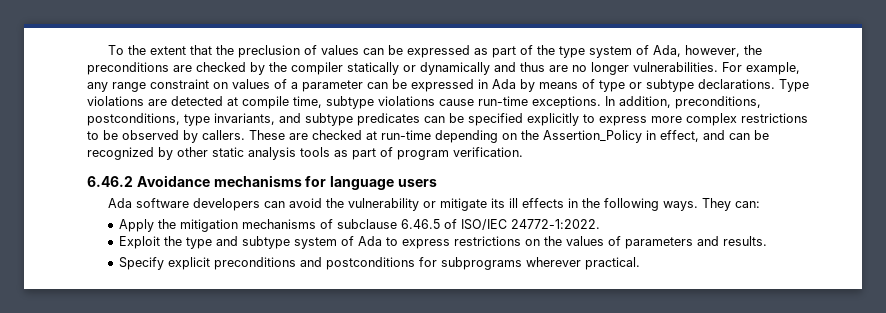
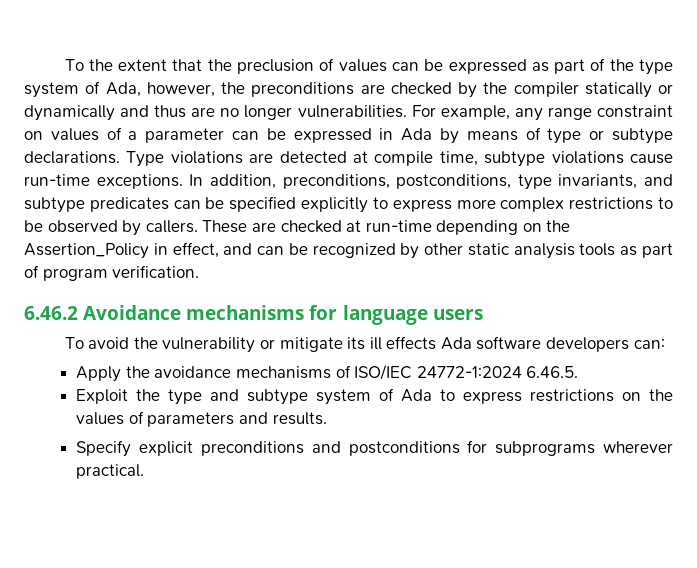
[108,198,286,211] Ada software developers can -> [64,337,84,349] To
[568,198,732,211] in the following ways. They -> [440,336,630,352] Ada software developers
[180,219,239,232] mitigation -> [154,366,232,378] avoidance
[337,219,601,230] subclause 6.46.5 of ISO/IEC 24772-1:2022. -> [354,364,579,380] ISO/IEC 24772-1:2024 6.46.5.

